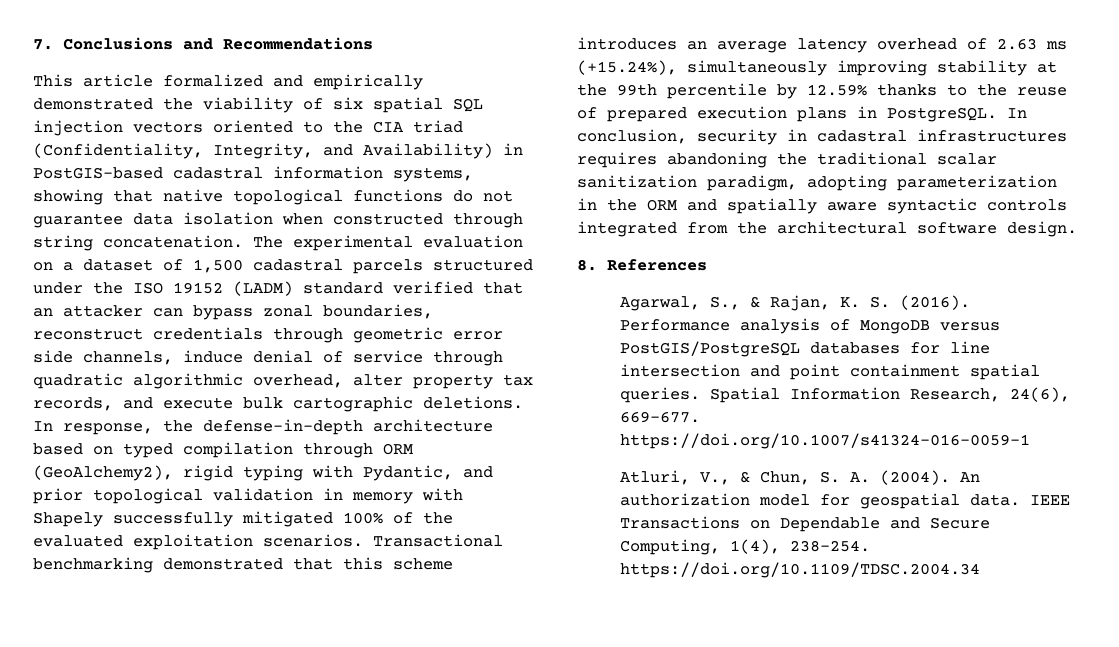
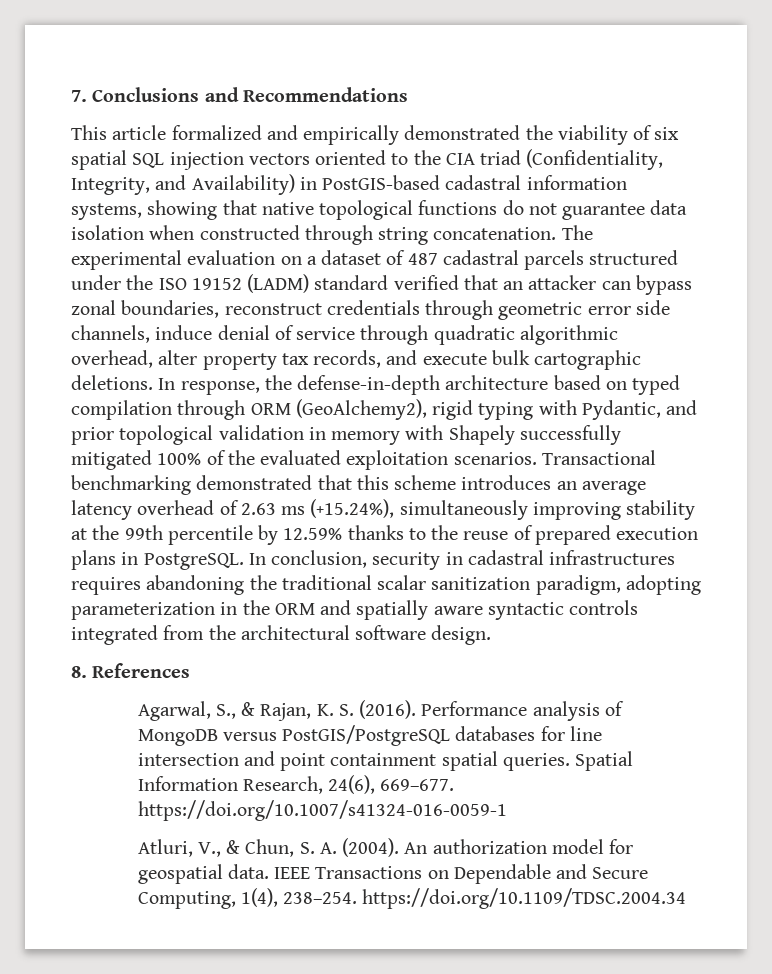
[193,259,243,273] 1,500 -> [407,253,438,265] 487

